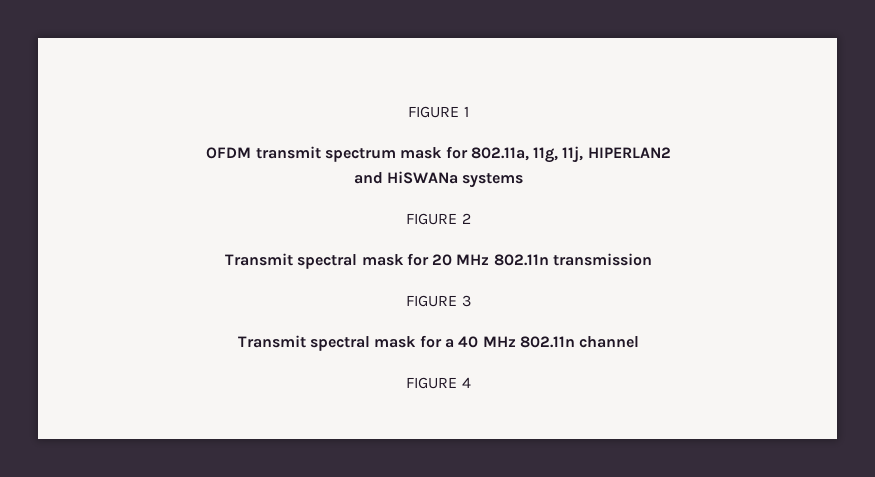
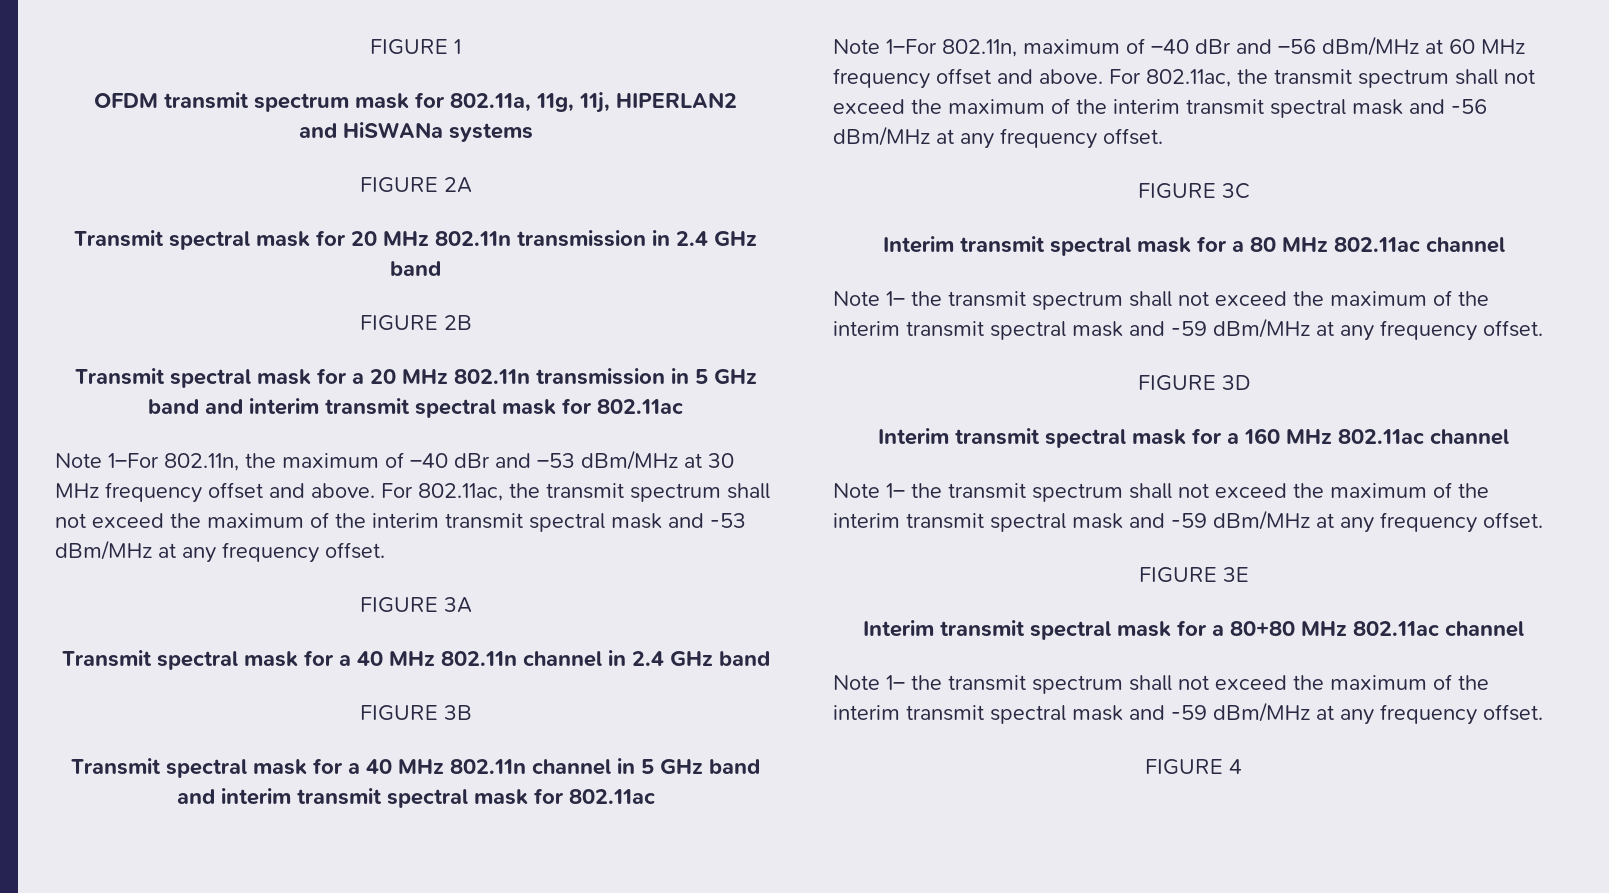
[461,213,471,224] 2 -> [443,177,472,193] 2A
[406,295,471,307] [237,335,640,351] // FIGURE 3 // Transmit spectral mask for a 40 MHz 802.11n channel -> [652,230,757,246] [390,261,441,276] [359,315,472,331] [74,368,757,388] [148,398,684,418] [55,450,734,471] [55,482,770,503] [55,512,746,532] [55,540,385,563] [359,597,472,613] [61,650,770,670] [359,705,472,721] [71,758,760,778] [176,788,656,808] [833,36,1525,57] [833,68,1535,89] [833,98,1487,118] [833,126,1163,149] [1137,183,1250,199] [882,236,1505,256] [833,290,1489,310] [833,318,1543,341] [1137,375,1250,391] [878,428,1509,448] [833,482,1489,502] [833,510,1543,533] [1138,567,1249,583] [863,620,1524,640] [833,674,1489,694] [833,702,1543,725] in 2.4 GHz band // FIGURE 2B // Transmit spectral mask for a 20 MHz 802.11n transmission in 5 GHz band and interim transmit spectral mask for 802.11ac // Note 1–For 802.11n, the maximum of –40 dBr and –53 dBm/MHz at 30 MHz frequency offset and above. For 802.11ac, the transmit spectrum shall not exceed the maximum of the interim transmit spectral mask and -53 dBm/MHz at any frequency offset. // FIGURE 3A // Transmit spectral mask for a 40 MHz 802.11n channel in 2.4 GHz band // FIGURE 3B // Transmit spectral mask for a 40 MHz 802.11n channel in 5 GHz band and interim transmit spectral mask for 802.11ac // Note 1–For 802.11n, maximum of –40 dBr and –56 dBm/MHz at 60 MHz frequency offset and above. For 802.11ac, the transmit spectrum shall not exceed the maximum of the interim transmit spectral mask and -56 dBm/MHz at any frequency offset. // FIGURE 3C // Interim transmit spectral mask for a 80 MHz 802.11ac channel // Note 1– the transmit spectrum shall not exceed the maximum of the interim transmit spectral mask and -59 dBm/MHz at any frequency offset. // FIGURE 3D // Interim transmit spectral mask for a 160 MHz 802.11ac channel // Note 1– the transmit spectrum shall not exceed the maximum of the interim transmit spectral mask and -59 dBm/MHz at any frequency offset. // FIGURE 3E // Interim transmit spectral mask for a 80+80 MHz 802.11ac channel // Note 1– the transmit spectrum shall not exceed the maximum of the interim transmit spectral mask and -59 dBm/MHz at any frequency offset.

